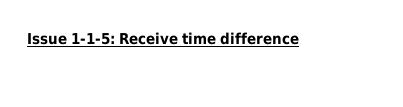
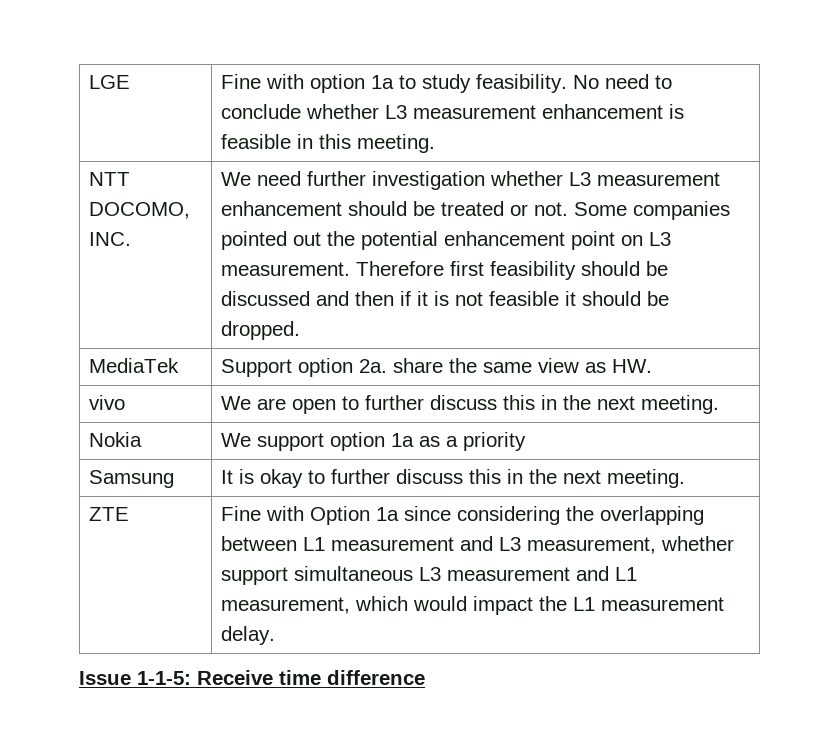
(27, 39) none -> [88,75,130,89] [220,74,672,93] [220,104,684,119] [220,134,435,153] [88,172,130,186] [88,202,190,219] [88,232,131,246] [220,171,720,190] [220,201,730,220] [220,231,671,250] [220,261,668,280] [220,291,669,306] [220,321,300,340] [88,358,179,373] [220,358,652,377] [88,395,125,410] [220,395,719,414] [88,432,142,447] [220,432,526,451] [88,470,174,488] [220,469,685,488] [88,507,129,521] [220,506,704,525] [220,536,734,554] [220,566,637,585] [220,596,724,615] [220,626,275,645] LGE | Fine with option 1a to study feasibility. No need to conclude whether L3 measurement enhancement is feasible in this meeting. // NTT DOCOMO, INC. | We need further investigation whether L3 measurement enhancement should be treated or not. Some companies pointed out the potential enhancement point on L3 measurement. Therefore first feasibility should be discussed and then if it is not feasible it should be dropped. // MediaTek | Support option 2a. share the same view as HW. // vivo | We are open to further discuss this in the next meeting. // Nokia | We support option 1a as a priority // Samsung | It is okay to further discuss this in the next meeting. // ZTE | Fine with Option 1a since considering the overlapping between L1 measurement and L3 measurement, whether support simultaneous L3 measurement and L1 measurement, which would impact the L1 measurement delay. //

